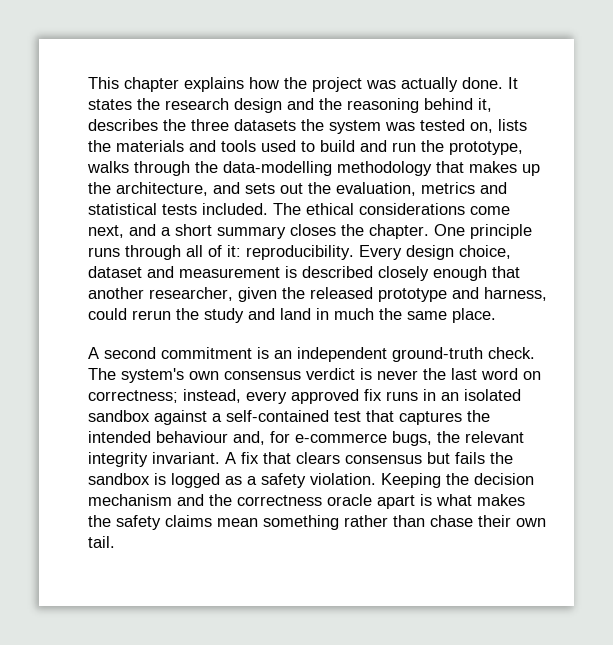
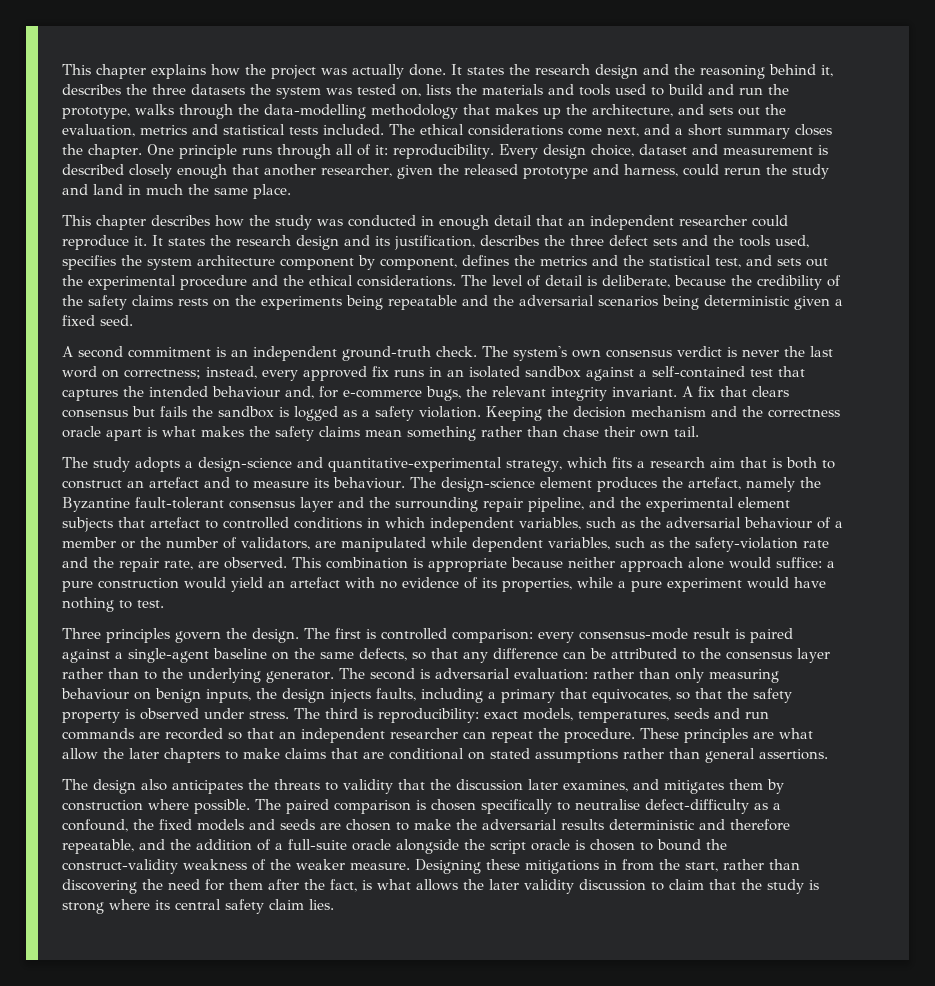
(496, 315) none -> [62,215,788,230] [62,235,809,250] [62,255,828,270] [62,275,841,290] [62,295,843,310] [62,315,133,326] // This chapter describes how the study was conducted in enough detail that an independent researcher could reproduce it. It states the research design and its justification, describes the three defect sets and the tools used, specifies the system architecture component by component, defines the metrics and the statistical test, and sets out the experimental procedure and the ethical considerations. The level of detail is deliberate, because the credibility of the safety claims rests on the experiments being repeatable and the adversarial scenarios being deterministic given a fixed seed.
(115, 542) none -> [62,457,835,472] [62,477,821,492] [62,497,790,512] [62,517,843,532] [62,537,829,552] [62,557,835,572] [62,577,826,592] [62,597,164,612] [62,628,793,643] [62,648,830,663] [62,668,779,683] [61,688,792,703] [62,708,769,723] [62,728,813,743] [62,748,828,763] [62,779,784,794] [62,799,781,814] [62,819,790,832] [62,839,727,854] [62,859,800,874] [62,879,819,894] [62,899,334,914] // The study adopts a design-science and quantitative-experimental strategy, which fits a research aim that is both to construct an artefact and to measure its behaviour. The design-science element produces the artefact, namely the Byzantine fault-tolerant consensus layer and the surrounding repair pipeline, and the experimental element subjects that artefact to controlled conditions in which independent variables, such as the adversarial behaviour of a member or the number of validators, are manipulated while dependent variables, such as the safety-violation rate and the repair rate, are observed. This combination is appropriate because neither approach alone would suffice: a pure construction would yield an artefact with no evidence of its properties, while a pure experiment would have nothing to test. // Three principles govern the design. The first is controlled comparison: every consensus-mode result is paired against a single-agent baseline on the same defects, so that any difference can be attributed to the consensus layer rather than to the underlying generator. The second is adversarial evaluation: rather than only measuring behaviour on benign inputs, the design injects faults, including a primary that equivocates, so that the safety property is observed under stress. The third is reproducibility: exact models, temperatures, seeds and run commands are recorded so that an independent researcher can repeat the procedure. These principles are what allow the later chapters to make claims that are conditional on stated assumptions rather than general assertions. // The design also anticipates the threats to validity that the discussion later examines, and mitigates them by construction where possible. The paired comparison is chosen specifically to neutralise defect-difficulty as a confound, the fixed models and seeds are chosen to make the adversarial results deterministic and therefore repeatable, and the addition of a full-suite oracle alongside the script oracle is chosen to bound the construct-validity weakness of the weaker measure. Designing these mitigations in from the start, rather than discovering the need for them after the fact, is what allows the later validity discussion to claim that the study is strong where its central safety claim lies.

